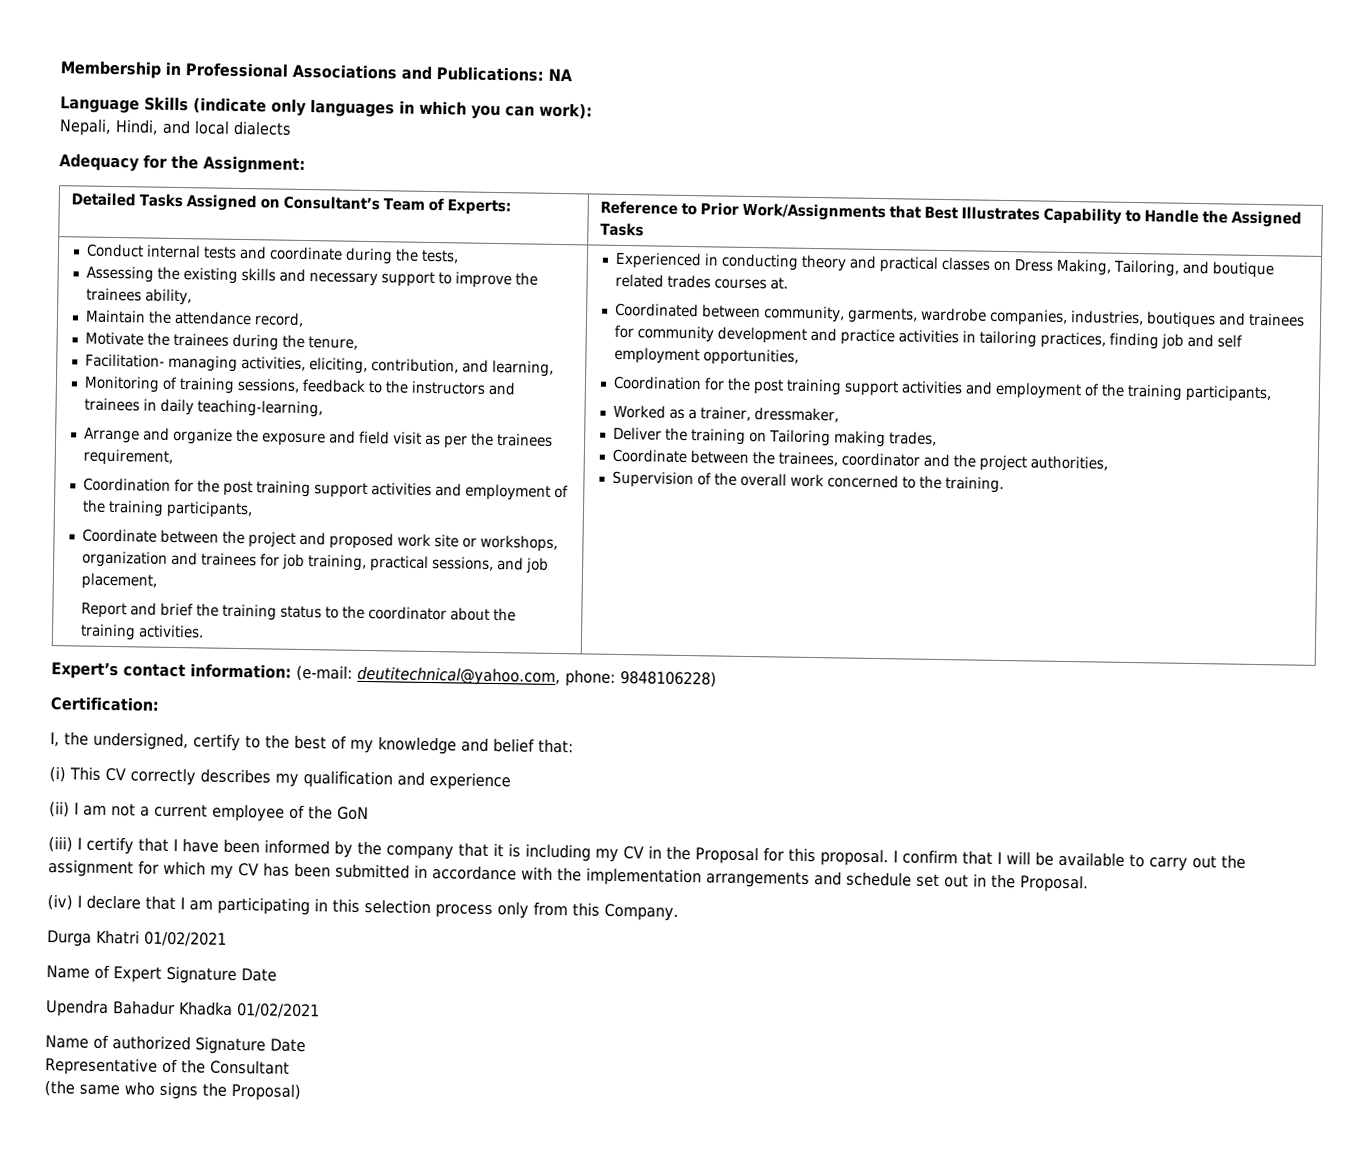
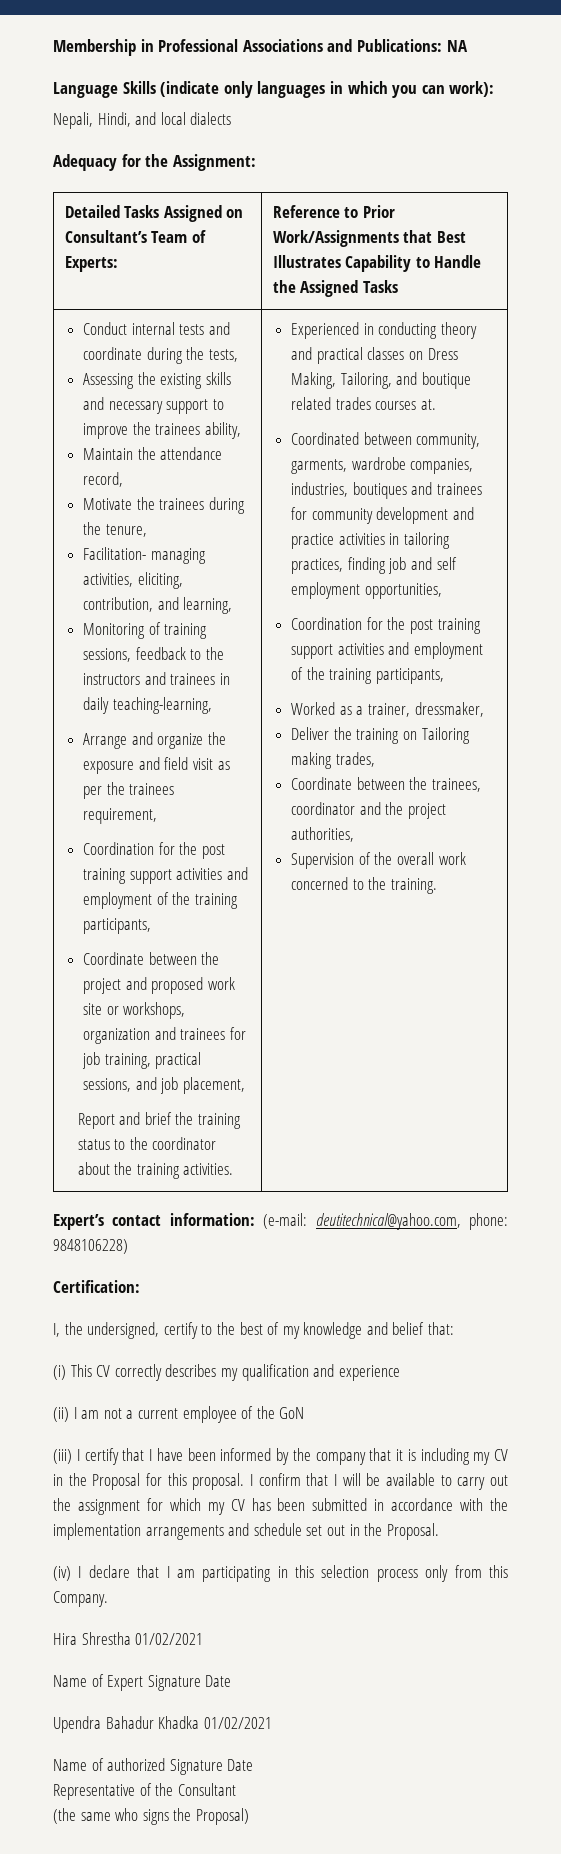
[47,929,140,947] Durga Khatri -> [53,1632,131,1645] Hira Shrestha

